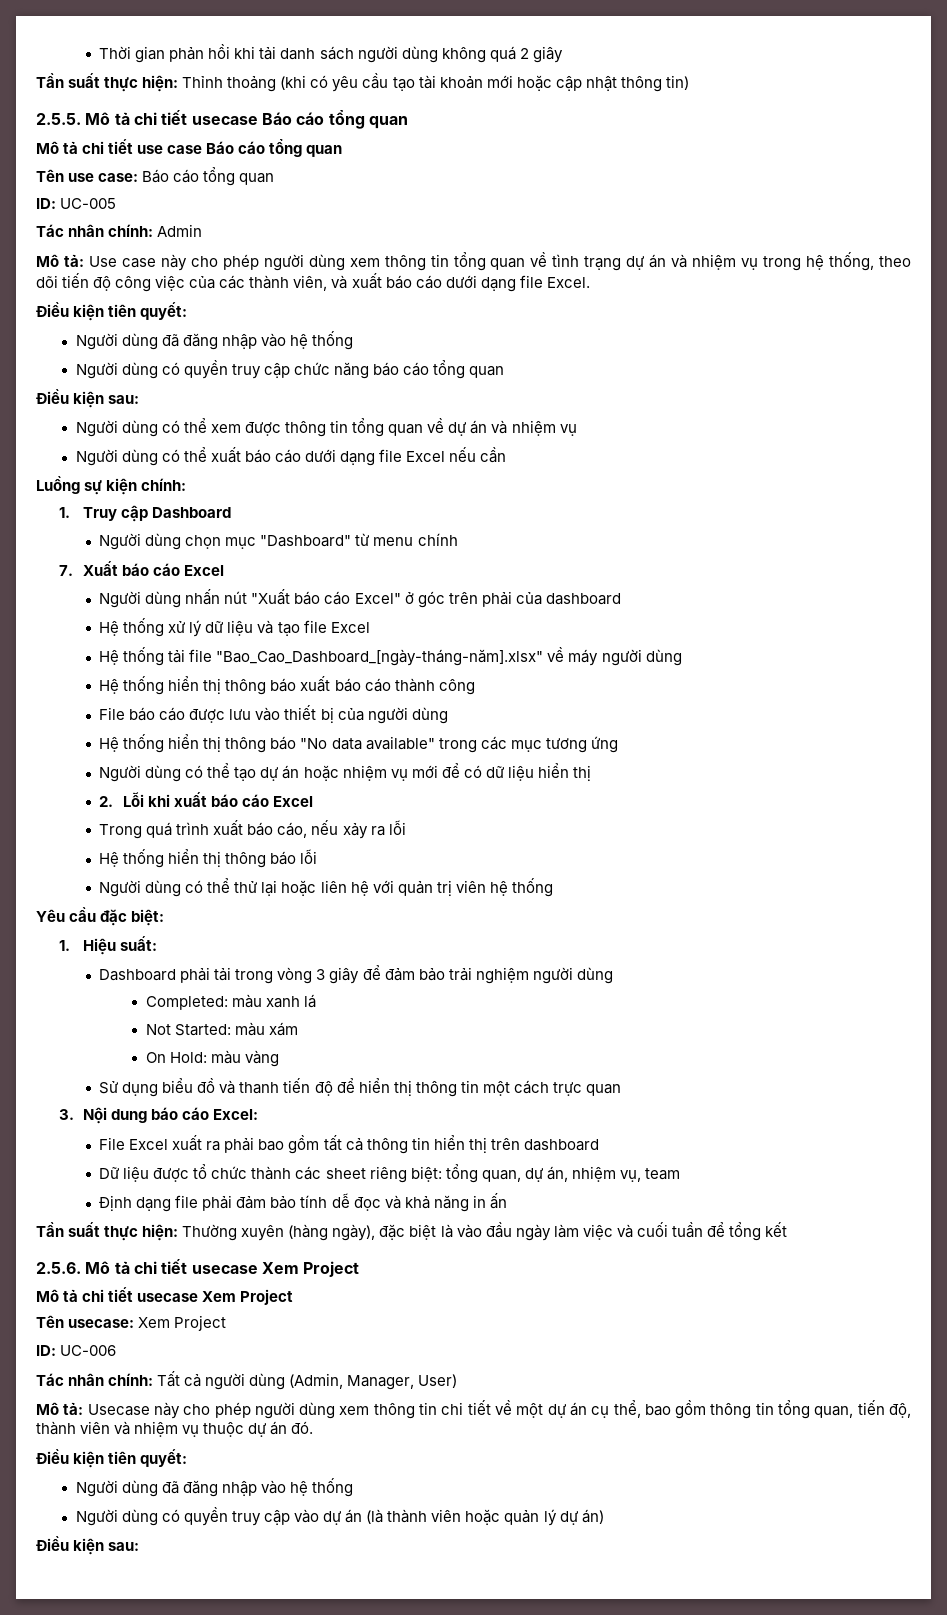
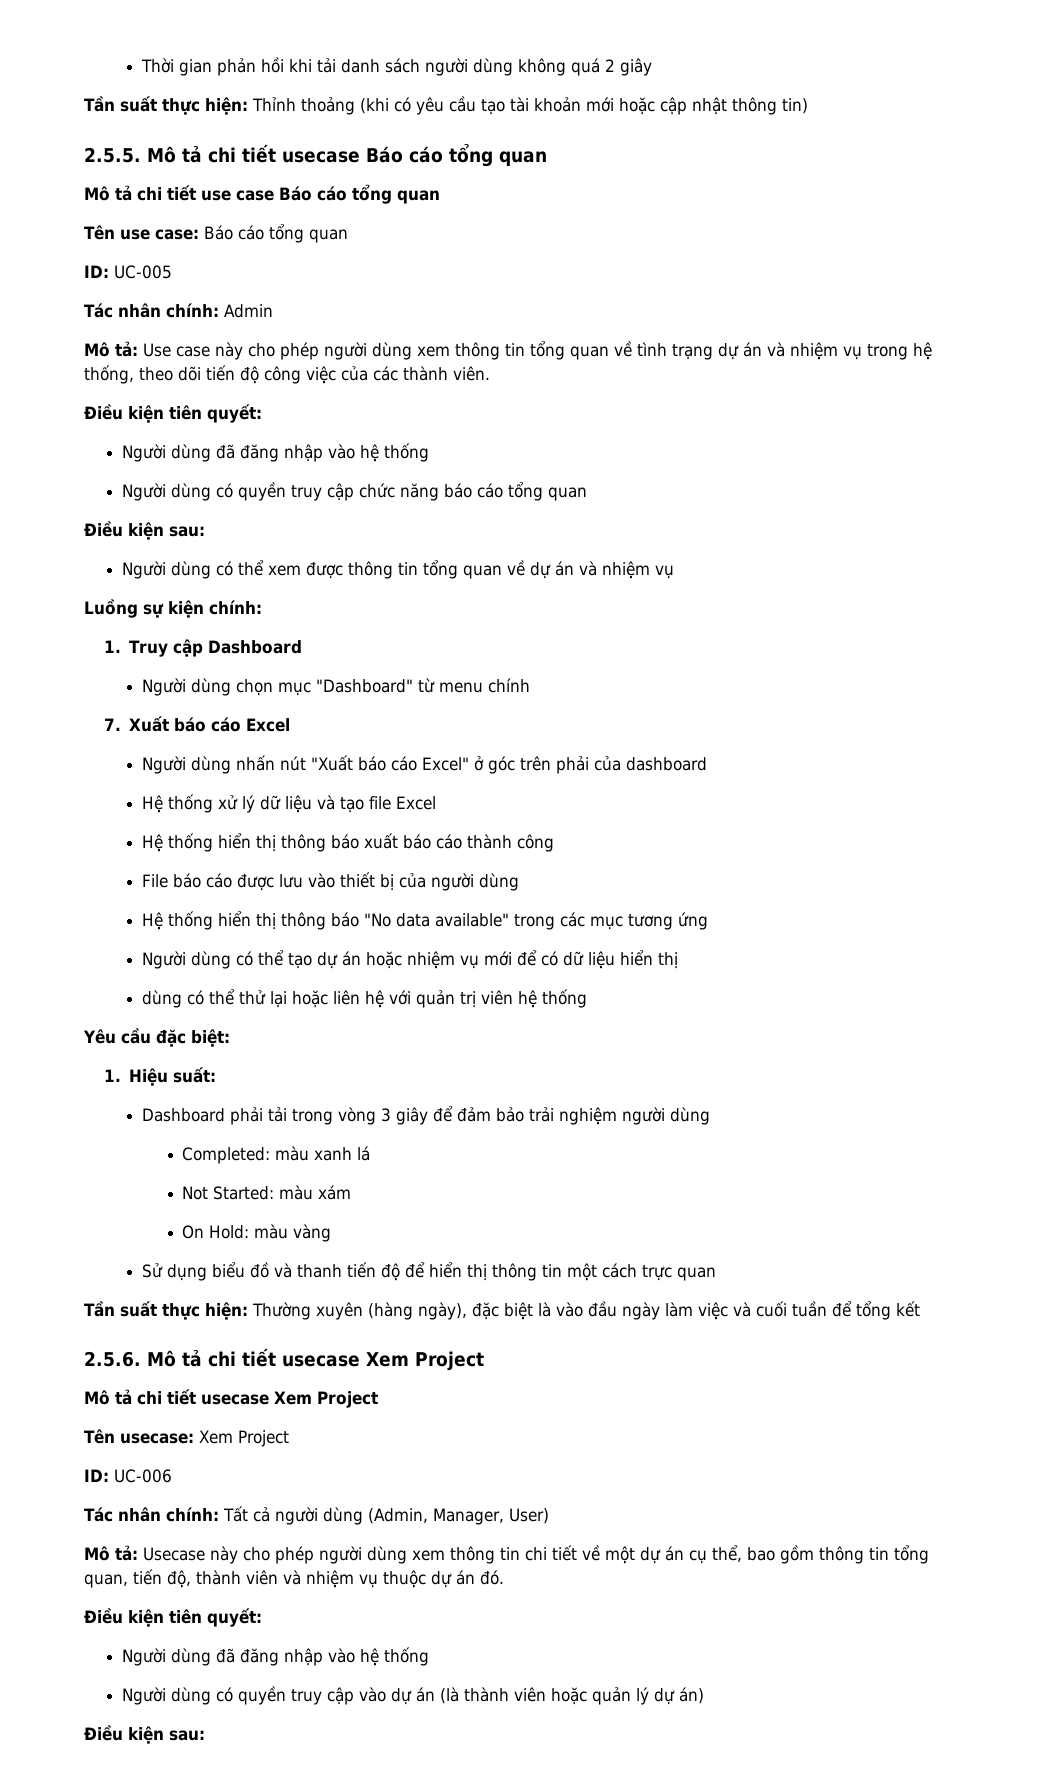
[293,273,590,292] viên, và xuất báo cáo dưới dạng file Excel. -> [453,366,490,381] viên.
[75,447,507,466] // Người dùng có thể xuất báo cáo dưới dạng file Excel nếu cần -> (675, 572) none
[99,647,682,666] // Hệ thống tải file "Bao_Cao_Dashboard_[ngày-tháng-năm].xlsx" về máy người dùng -> (437, 803) none
[99,792,313,807] [99,820,406,839] [99,849,318,868] [99,880,142,897] 2. Lỗi khi xuất báo cáo Excel // Trong quá trình xuất báo cáo, nếu xảy ra lỗi // Hệ thống hiển thị thông báo lỗi // Người -> (679, 960) none
[59,1107,258,1124] [99,1135,599,1154] [99,1164,680,1183] [99,1193,507,1212] // 3. Nội dung báo cáo Excel: // File Excel xuất ra phải bao gồm tất cả thông tin hiển thị trên dashboard // Dữ liệu được tổ chức thành các sheet riêng biệt: tổng quan, dự án, nhiệm vụ, team // Định dạng file phải đảm bảo tính dễ đọc và khả năng in ấn -> (717, 1274) none

